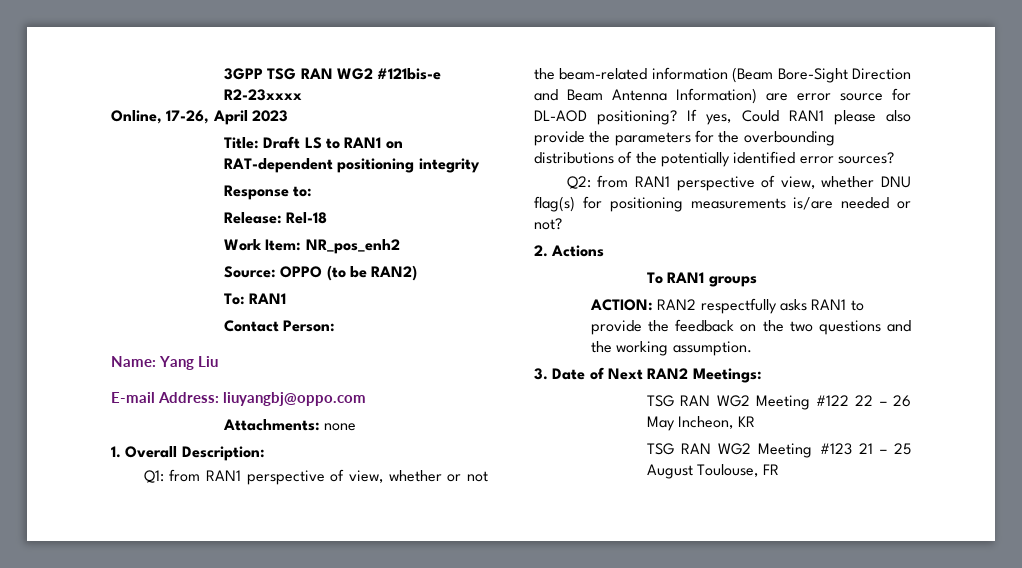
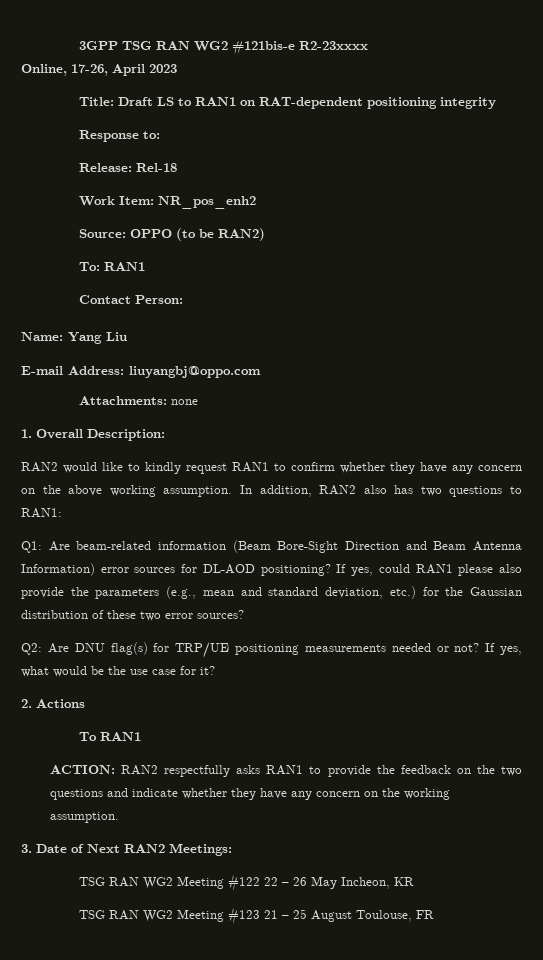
[143,469,488,485] [534,68,555,80] Q1: from RAN1 perspective of view, whether or not the -> [21,462,522,474] [21,485,522,497] [21,508,62,518] [21,541,70,553] RAN2 would like to kindly request RAN1 to confirm whether they have any concern on the above working assumption. In addition, RAN2 also has two questions to RAN1: // Q1: Are
[766,93,883,101] are error source -> [100,567,176,573] error sources
[741,110,779,122] Could -> [378,564,410,573] could
[694,130,835,146] [534,151,894,167] [566,175,875,191] for the overbounding distributions of the potentially identified error sources? // Q2: from RAN1 perspective of view, whether -> [166,586,522,599] [21,610,244,621] [21,643,69,655] (e.g., mean and standard deviation, etc.) for the Gaussian distribution of these two error sources? // Q2: Are
(602, 202) none -> [175,642,230,658] TRP/UE
[793,197,834,210] is/are -> (386, 648) none
(562, 224) none -> [485,643,522,655] [21,666,215,677] If yes, what would be the use case for it?
[708,276,757,287] groups -> (142, 736) none
(911, 326) none -> [132,788,379,800] indicate whether they have any concern on

